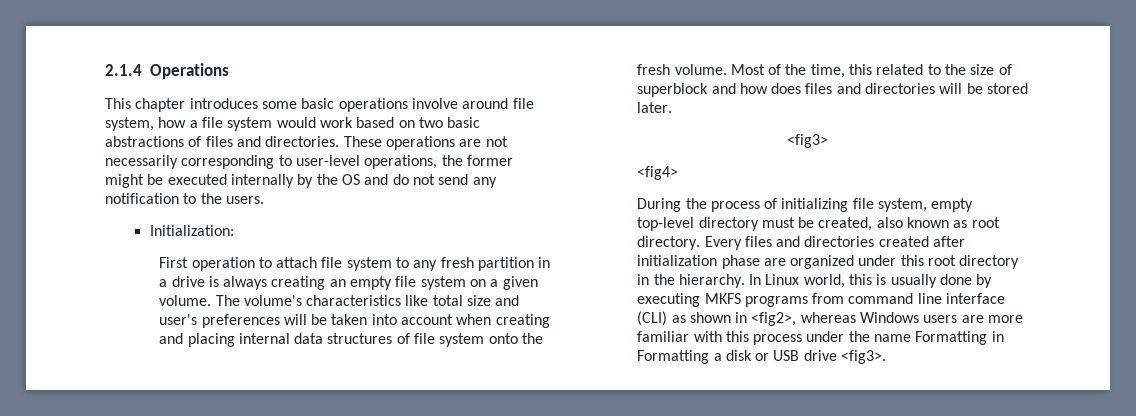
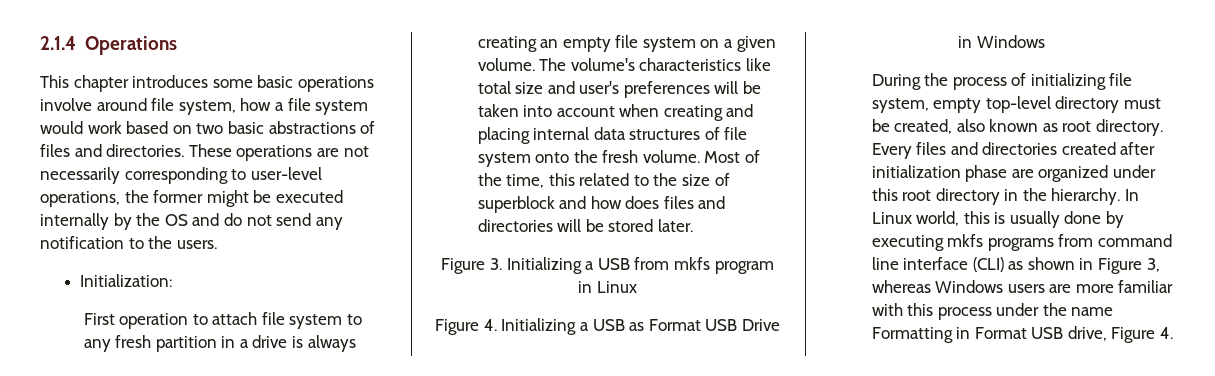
[786,134,828,148] [637,166,679,180] <fig3> // <fig4> -> [441,257,774,274] [578,281,637,293] [435,318,780,335] [958,35,1045,48] Figure 3. Initializing a USB from mkfs program in Linux // Figure 4. Initializing a USB as Format USB Drive in Windows
[704,293,741,304] MKFS -> [947,234,984,247] mkfs
[751,312,797,326] <fig2>, -> [1098,258,1160,274] Figure 3,
[637,350,887,364] Formatting a disk or USB drive <fig3>. -> [974,326,1174,343] Format USB drive, Figure 4.

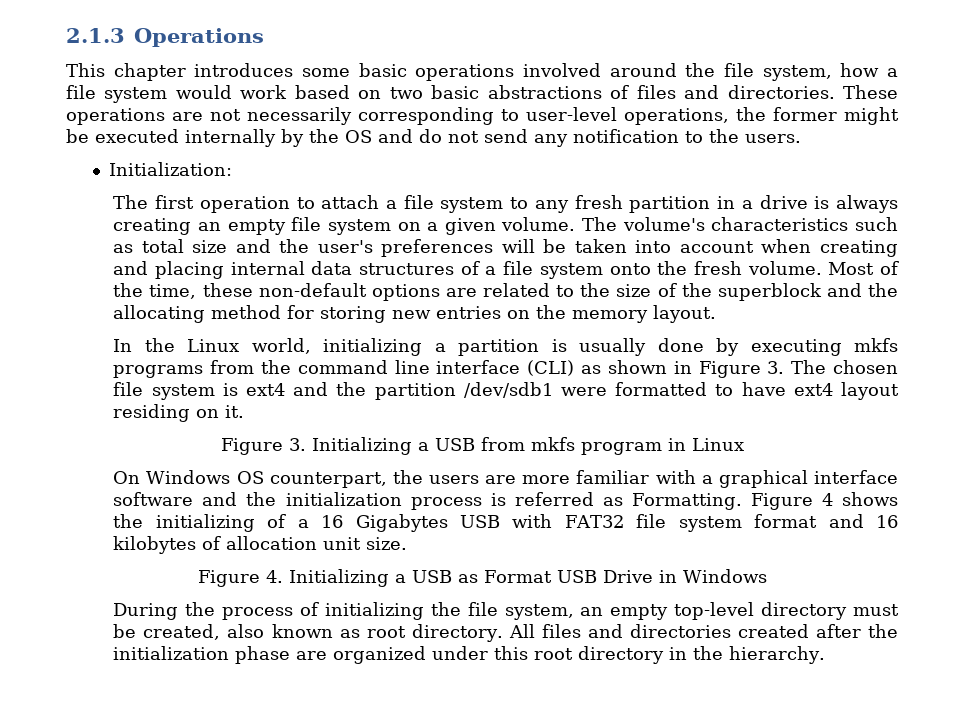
[40,36,76,50] 2.1.4 -> [66,28,125,43] 2.1.3
[40,98,147,111] involve around -> [523,63,716,77] involved around the
[83,313,115,325] First -> [113,195,195,209] The first
(258, 318) none -> [385,200,397,209] a
[745,58,771,71] like -> [854,217,898,231] [113,244,134,253] such as
(575, 87) none -> [279,239,310,253] the
(720, 133) none -> [485,266,497,275] a
[548,173,575,186] this -> [202,283,477,301] these non-default options are
(730, 179) none -> [681,283,712,297] the
[590,196,726,209] [477,219,693,232] how does files and directories will be stored later. -> [867,283,898,297] [113,305,717,323] [113,338,898,356] [113,360,899,378] [113,382,900,400] [113,404,245,422] the allocating method for storing new entries on the memory layout. // In the Linux world, initializing a partition is usually done by executing mkfs programs from the command line interface (CLI) as shown in Figure 3. The chosen file system is ext4 and the partition /dev/sdb1 were formatted to have ext4 layout residing on it.
(637, 287) none -> [113,470,898,488] [113,492,898,510] [113,514,899,532] [113,536,408,554] // On Windows OS counterpart, the users are more familiar with a graphical interface software and the initialization process is referred as Formatting. Figure 4 shows the initializing of a 16 Gigabytes USB with FAT32 file system format and 16 kilobytes of allocation unit size.
[1109,73,1133,86] [871,98,929,113] file system, -> [430,602,604,620] the file system, an
[871,143,912,159] Every -> [508,624,535,638] All
(1156, 148) none -> [868,624,899,638] the
[1125,189,1140,201] [871,211,1125,228] [871,234,1172,251] [871,257,1160,274] [871,280,1174,293] [871,303,1114,320] [871,326,1174,343] In Linux world, this is usually done by executing mkfs programs from command line interface (CLI) as shown in Figure 3, whereas Windows users are more familiar with this process under the name Formatting in Format USB drive, Figure 4. -> (826, 655) none

